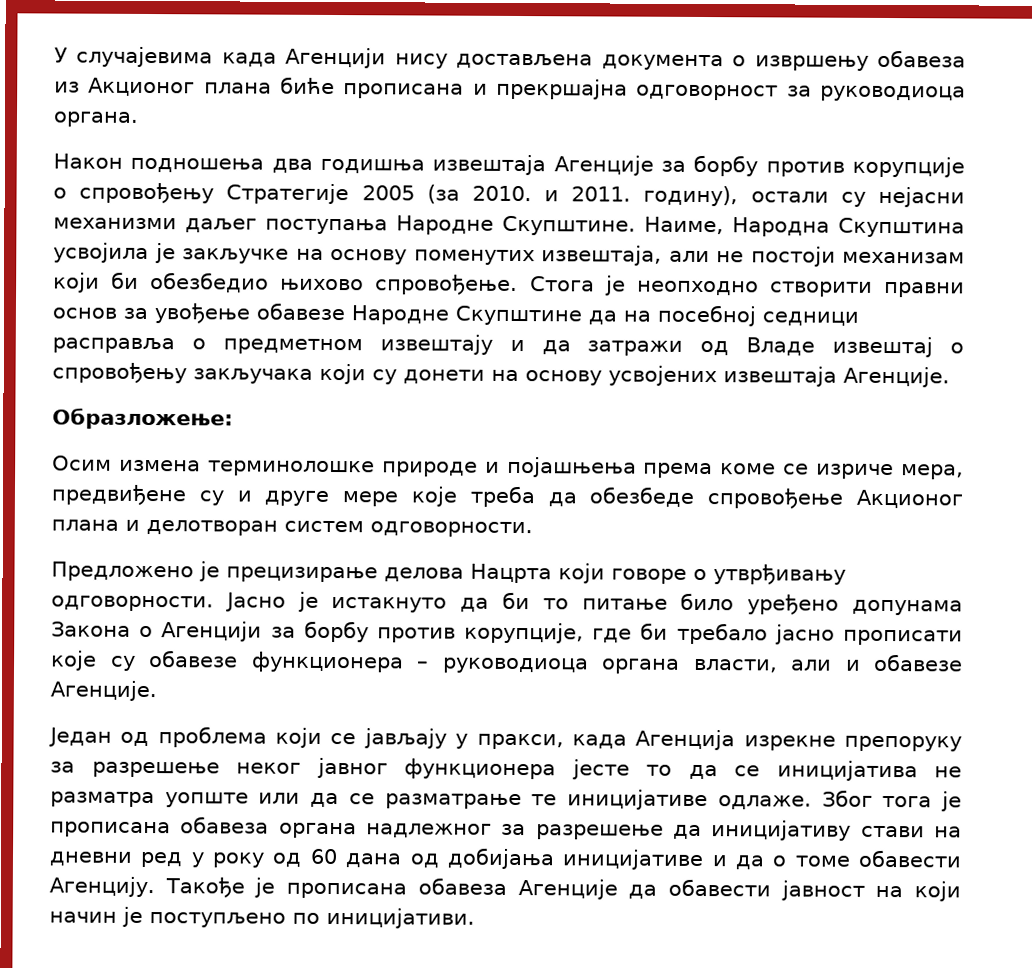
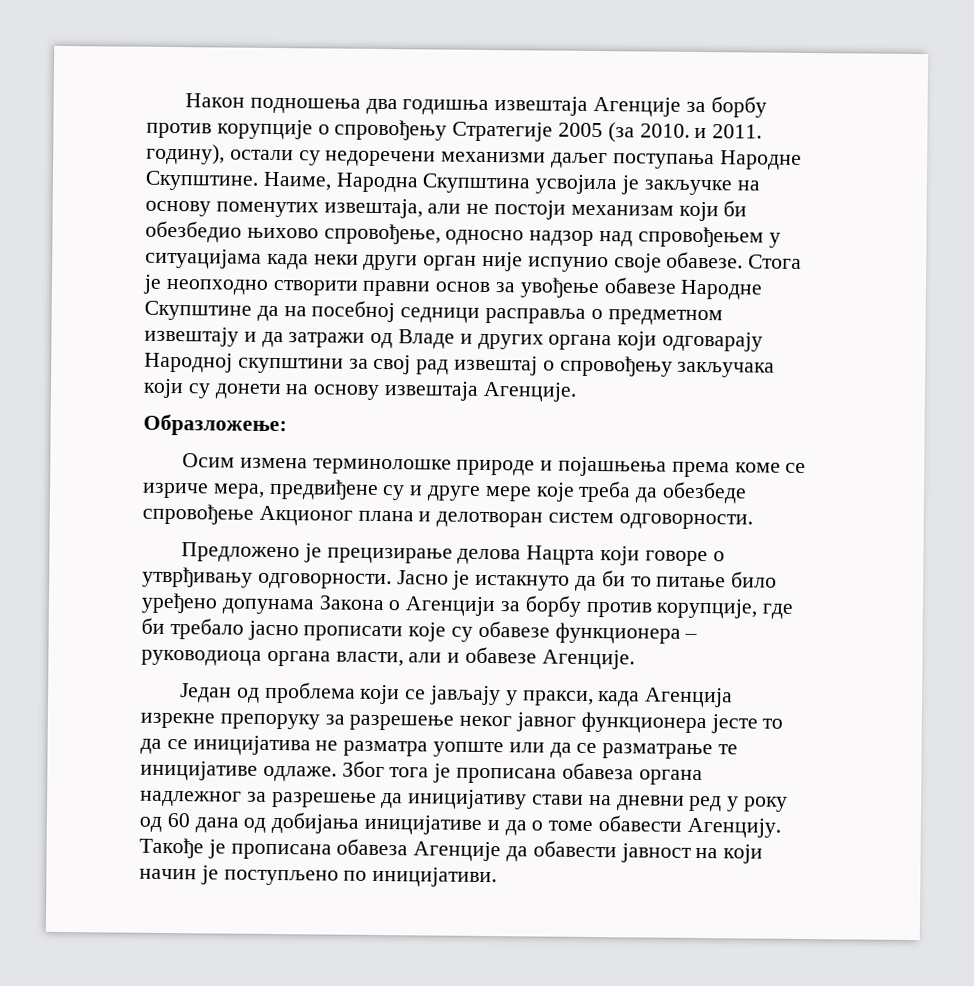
[54,46,967,71] [54,76,967,102] [53,111,139,127] У случајевима када Агенцији нису достављена документа о извршењу обавеза из Акционог плана биће прописана и прекршајна одговорност за руководиоца органа. // -> (185, 100) none
[877,186,965,208] нејасни -> [325,150,437,167] недоречени
[375,274,519,296] спровођење. -> [323,223,781,248] [145,248,744,273] спровођење, односно надзор над спровођењем у ситуацијама када неки други орган није испунио своје обавезе.
(816, 346) none -> [459,331,764,352] [144,352,450,375] и других органа који одговарају Народној скупштини за свој рад
[608,365,717,387] усвојених -> (381, 392) none

